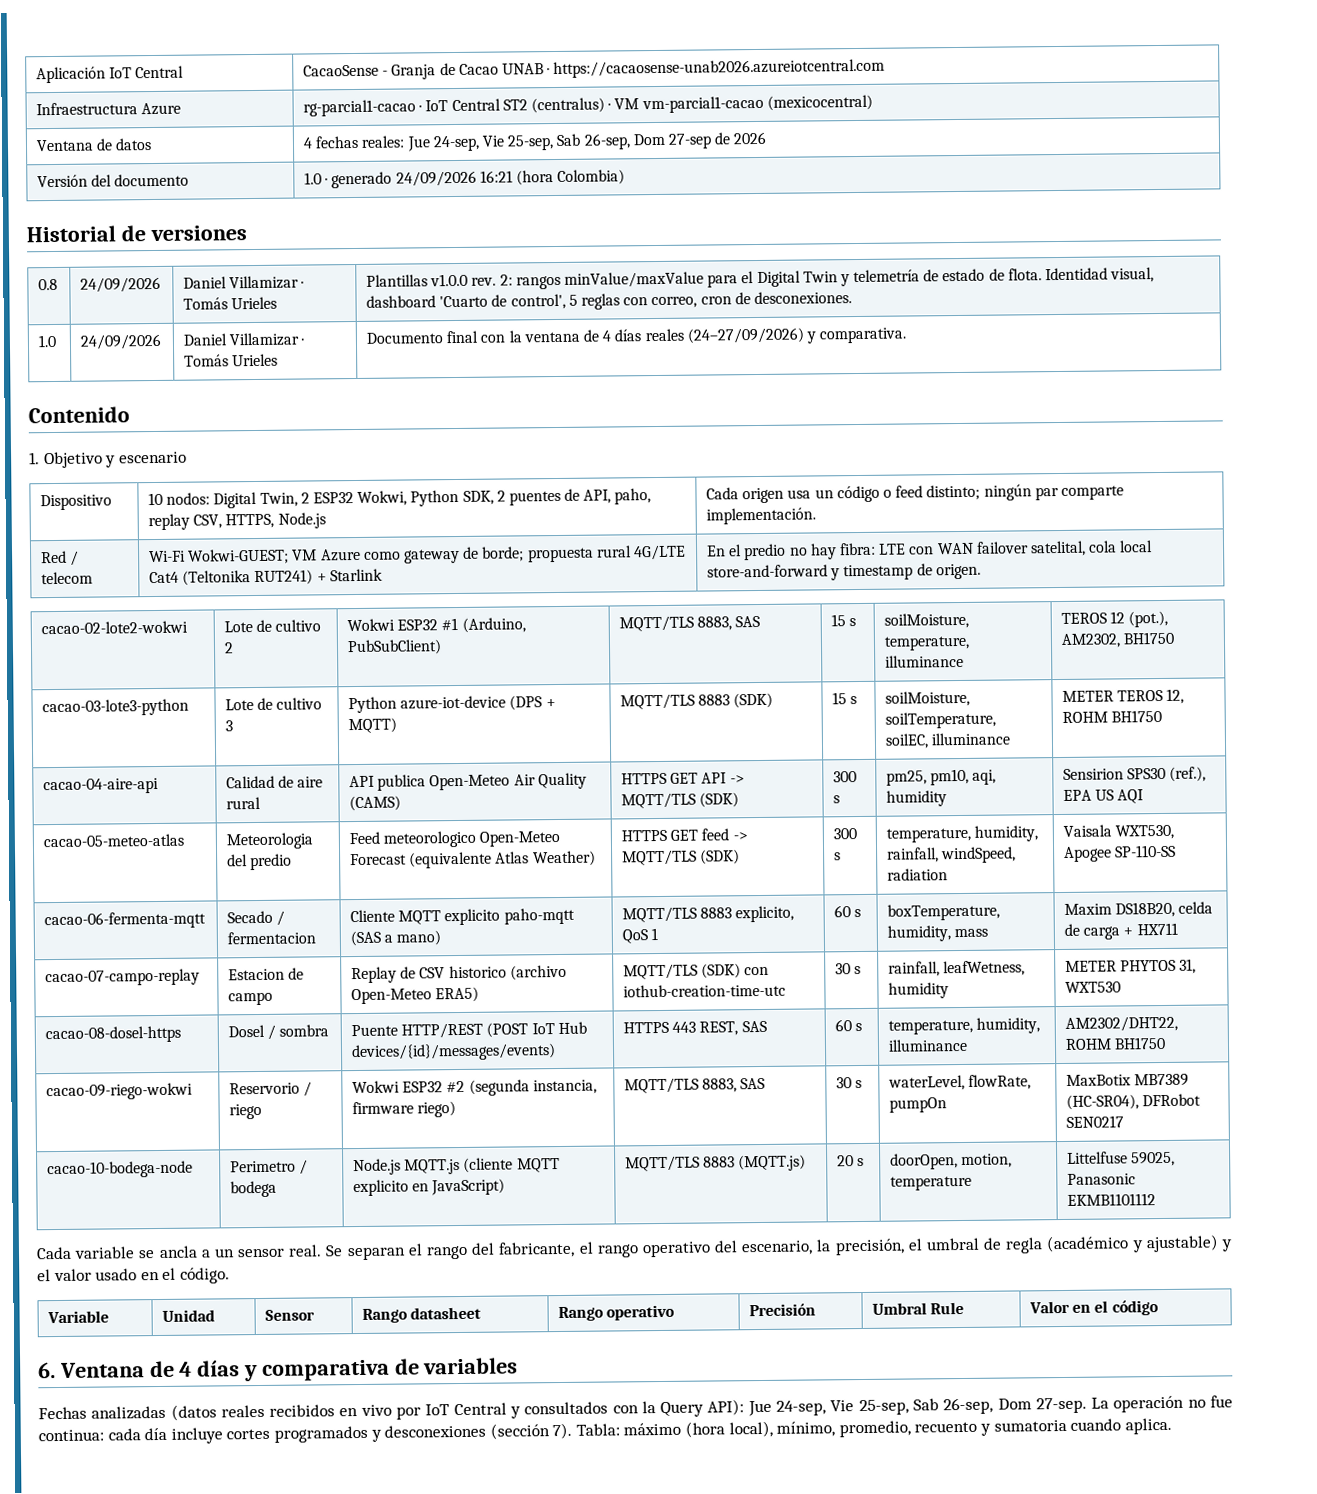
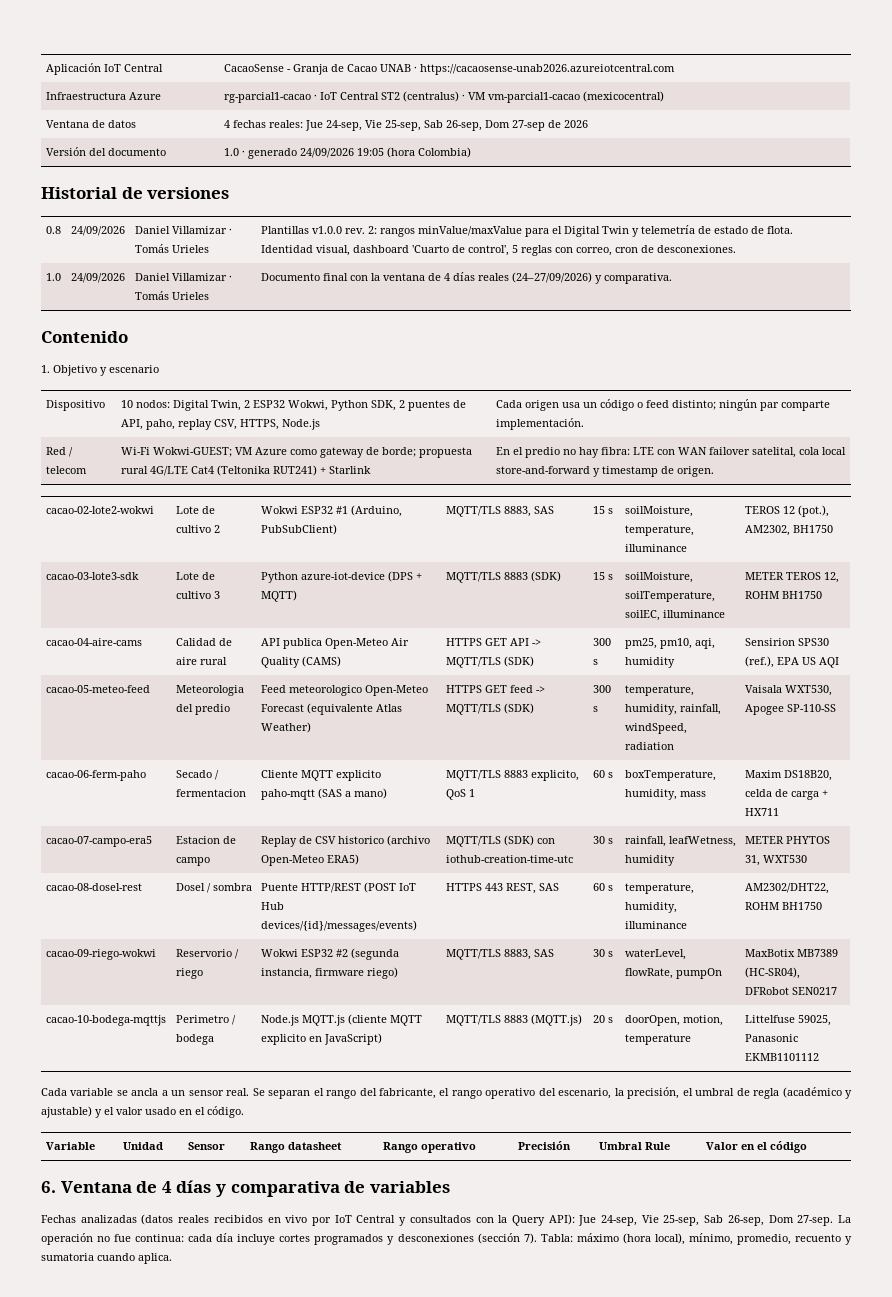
[479,170,513,183] 16:21 -> [356,148,384,156] 19:05
[42,698,190,717] cacao-03-lote3-python -> [45,572,139,580] cacao-03-lote3-sdk
[43,777,160,795] cacao-04-aire-api -> [45,638,142,646] cacao-04-aire-cams
[43,833,185,848] cacao-05-meteo-atlas -> [45,685,150,693] cacao-05-meteo-feed
[44,911,207,930] cacao-06-fermenta-mqtt -> [45,770,146,781] cacao-06-ferm-paho
[45,968,201,987] cacao-07-campo-replay -> [45,836,152,847] cacao-07-campo-era5
[45,1025,182,1044] cacao-08-dosel-https -> [45,883,142,891] cacao-08-dosel-rest
[47,1160,194,1179] cacao-10-bodega-node -> [45,1015,166,1026] cacao-10-bodega-mqttjs

